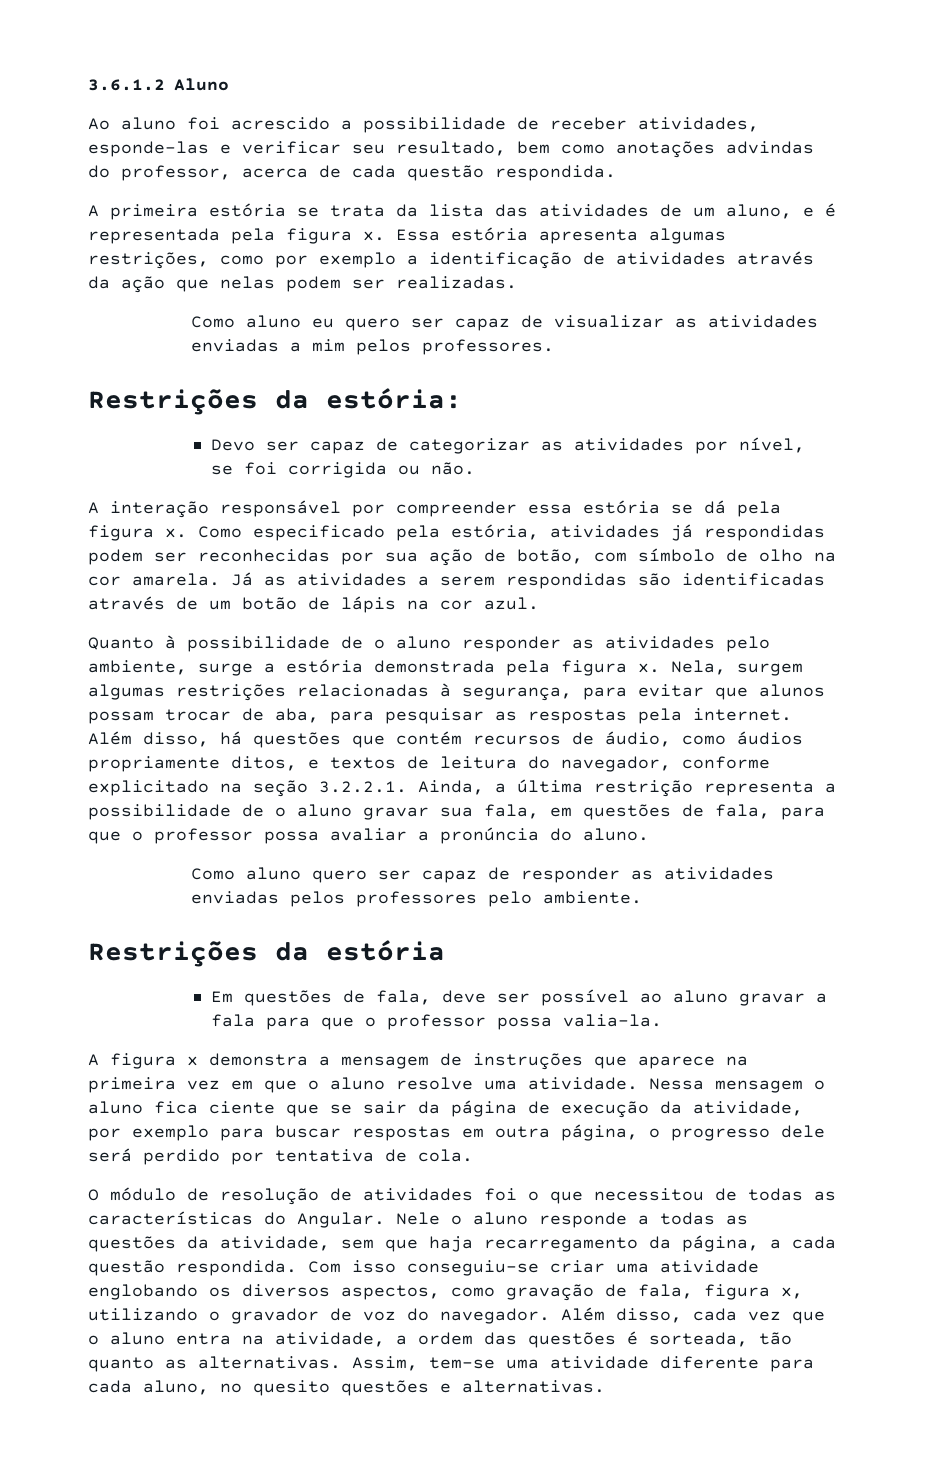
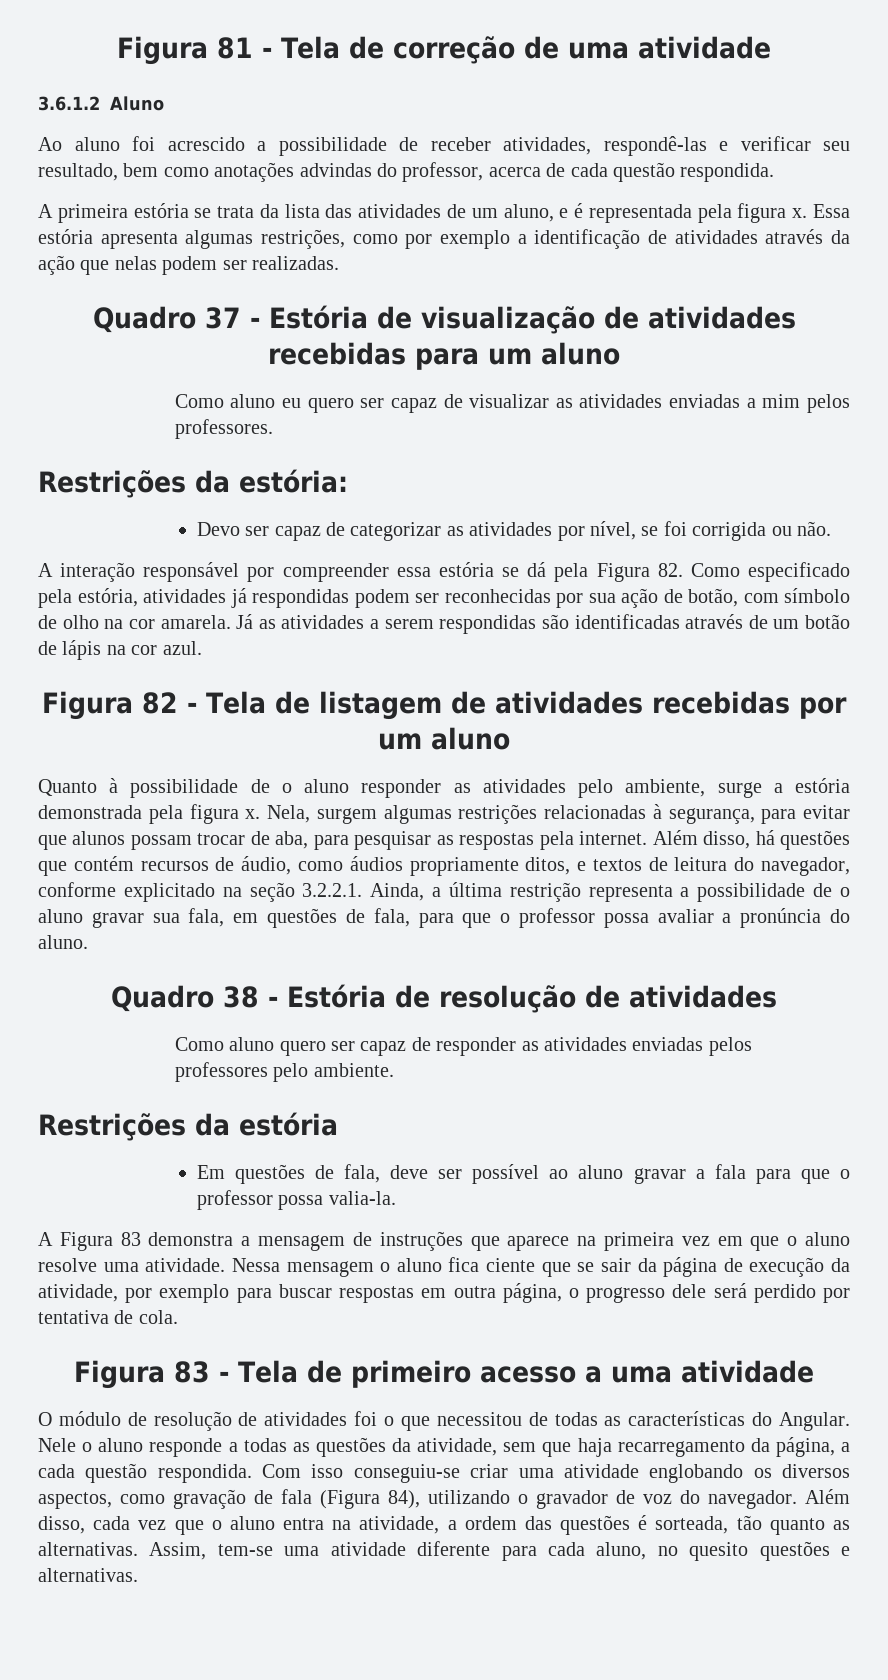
(88, 85) none -> [116,36,772,65] Figura 81 - Tela de correção de uma atividade //
[88,141,209,157] esponde-las -> [603,136,707,156] respondê-las
(517, 282) none -> [92,305,796,334] [268,342,620,370] // Quadro 37 - Estória de visualização de atividades recebidas para um aluno
[88,525,187,541] figura x. -> [596,563,683,582] Figura 82.
(539, 603) none -> [42,691,847,720] [378,727,510,750] // Figura 82 - Tela de listagem de atividades recebidas por um aluno
(649, 834) none -> [111,984,777,1013] // Quadro 38 - Estória de resolução de atividades
[110,1053,198,1069] figura x -> [59,1232,141,1251] Figura 83
(473, 1155) none -> [74,1360,814,1389] // Figura 83 - Tela de primeiro acesso a uma atividade
[638,1284,803,1300] fala, figura x, -> [281,1489,420,1509] fala (Figura 84),

